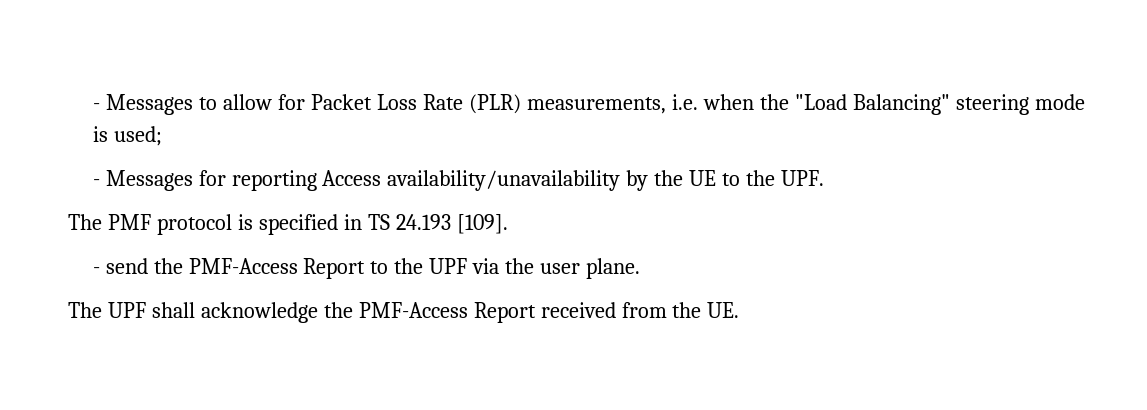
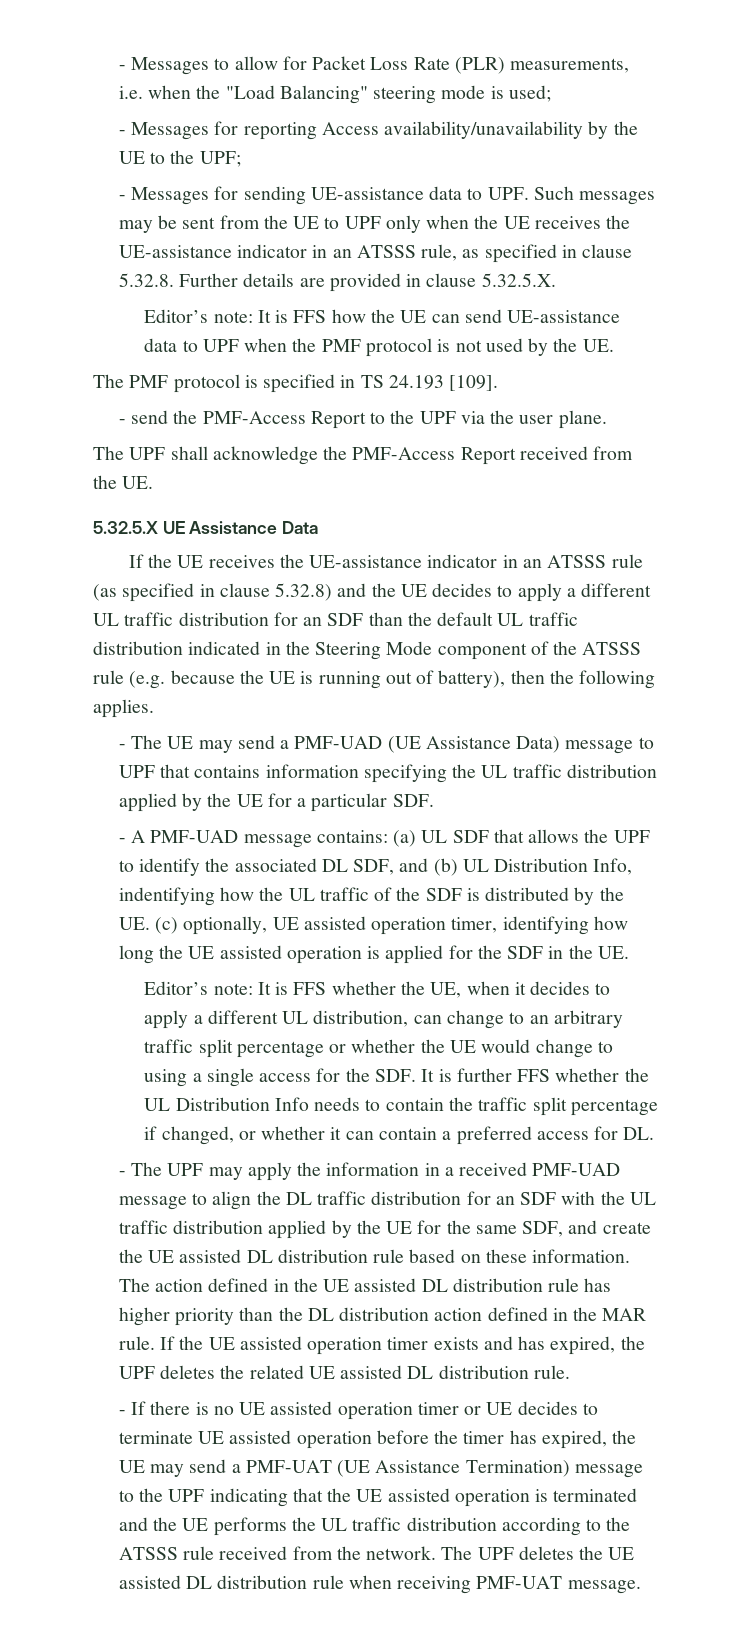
[781,170,825,186] UPF. -> [199,151,241,167] [118,186,656,205] [118,215,631,233] [118,244,633,263] [118,273,556,292] [144,309,621,323] [144,338,614,357] UPF; // - Messages for sending UE-assistance data to UPF. Such messages may be sent from the UE to UPF only when the UE receives the UE-assistance indicator in an ATSSS rule, as specified in clause 5.32.8. Further details are provided in clause 5.32.5.X. // Editor’s note: It is FFS how the UE can send UE-assistance data to UPF when the PMF protocol is not used by the UE.
(740, 310) none -> [93,521,319,534] [128,554,643,568] [93,583,652,602] [93,612,578,626] [93,641,642,660] [93,670,656,689] [93,699,154,718] [118,735,654,754] [118,764,657,783] [118,793,434,812] [118,829,650,848] [118,858,633,876] [118,887,624,906] [118,916,628,935] [118,945,629,964] [144,981,611,998] [144,1010,623,1029] [144,1039,613,1058] [144,1068,649,1087] [144,1097,658,1116] [144,1126,655,1145] [118,1162,621,1181] [118,1191,656,1210] [118,1220,651,1239] [118,1249,631,1263] [118,1278,612,1292] [118,1307,647,1326] [118,1336,645,1355] [118,1365,570,1379] [118,1401,598,1420] [118,1430,637,1449] [118,1459,643,1478] [118,1488,638,1507] [118,1517,631,1536] [118,1546,635,1560] [118,1575,641,1594] // 5.32.5.X UE Assistance Data // If the UE receives the UE-assistance indicator in an ATSSS rule (as specified in clause 5.32.8) and the UE decides to apply a different UL traffic distribution for an SDF than the default UL traffic distribution indicated in the Steering Mode component of the ATSSS rule (e.g. because the UE is running out of battery), then the following applies. // - The UE may send a PMF-UAD (UE Assistance Data) message to UPF that contains information specifying the UL traffic distribution applied by the UE for a particular SDF. // - A PMF-UAD message contains: (a) UL SDF that allows the UPF to identify the associated DL SDF, and (b) UL Distribution Info, indentifying how the UL traffic of the SDF is distributed by the UE. (c) optionally, UE assisted operation timer, identifying how long the UE assisted operation is applied for the SDF in the UE. // Editor’s note: It is FFS whether the UE, when it decides to apply a different UL distribution, can change to an arbitrary traffic split percentage or whether the UE would change to using a single access for the SDF. It is further FFS whether the UL Distribution Info needs to contain the traffic split percentage if changed, or whether it can contain a preferred access for DL. // - The UPF may apply the information in a received PMF-UAD message to align the DL traffic distribution for an SDF with the UL traffic distribution applied by the UE for the same SDF, and create the UE assisted DL distribution rule based on these information. The action defined in the UE assisted DL distribution rule has higher priority than the DL distribution action defined in the MAR rule. If the UE assisted operation timer exists and has expired, the UPF deletes the related UE assisted DL distribution rule. // - If there is no UE assisted operation timer or UE decides to terminate UE assisted operation before the timer has expired, the UE may send a PMF-UAT (UE Assistance Termination) message to the UPF indicating that the UE assisted operation is terminated and the UE performs the UL traffic distribution according to the ATSSS rule received from the network. The UPF deletes the UE assisted DL distribution rule when receiving PMF-UAT message.

